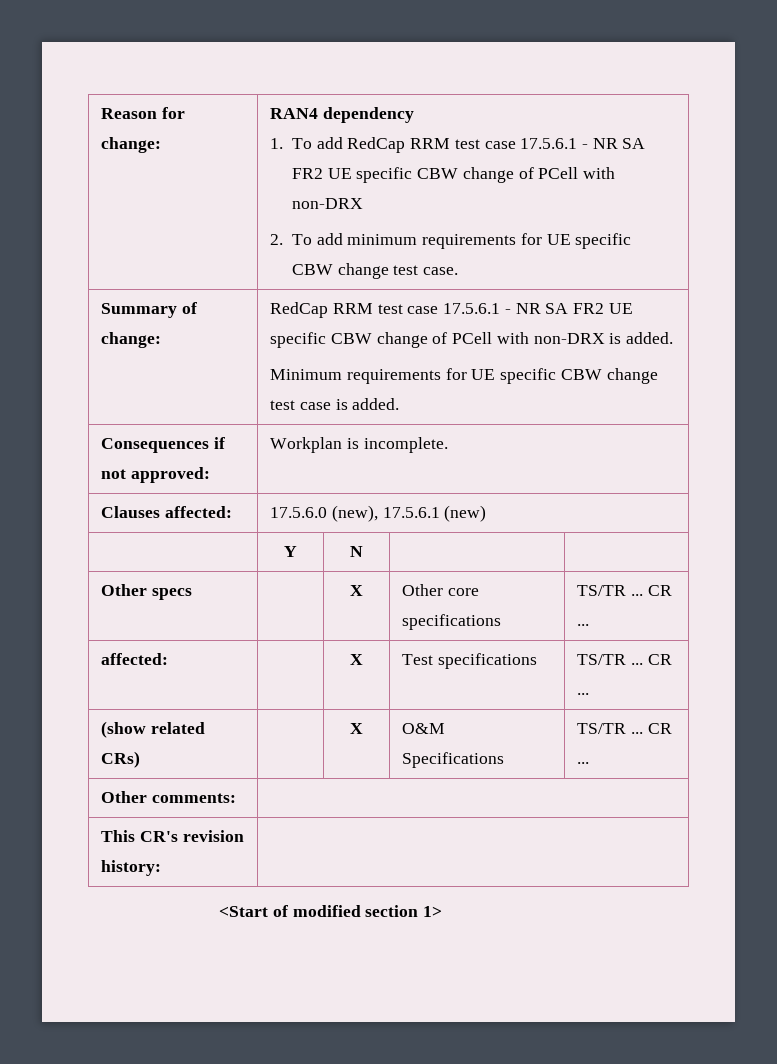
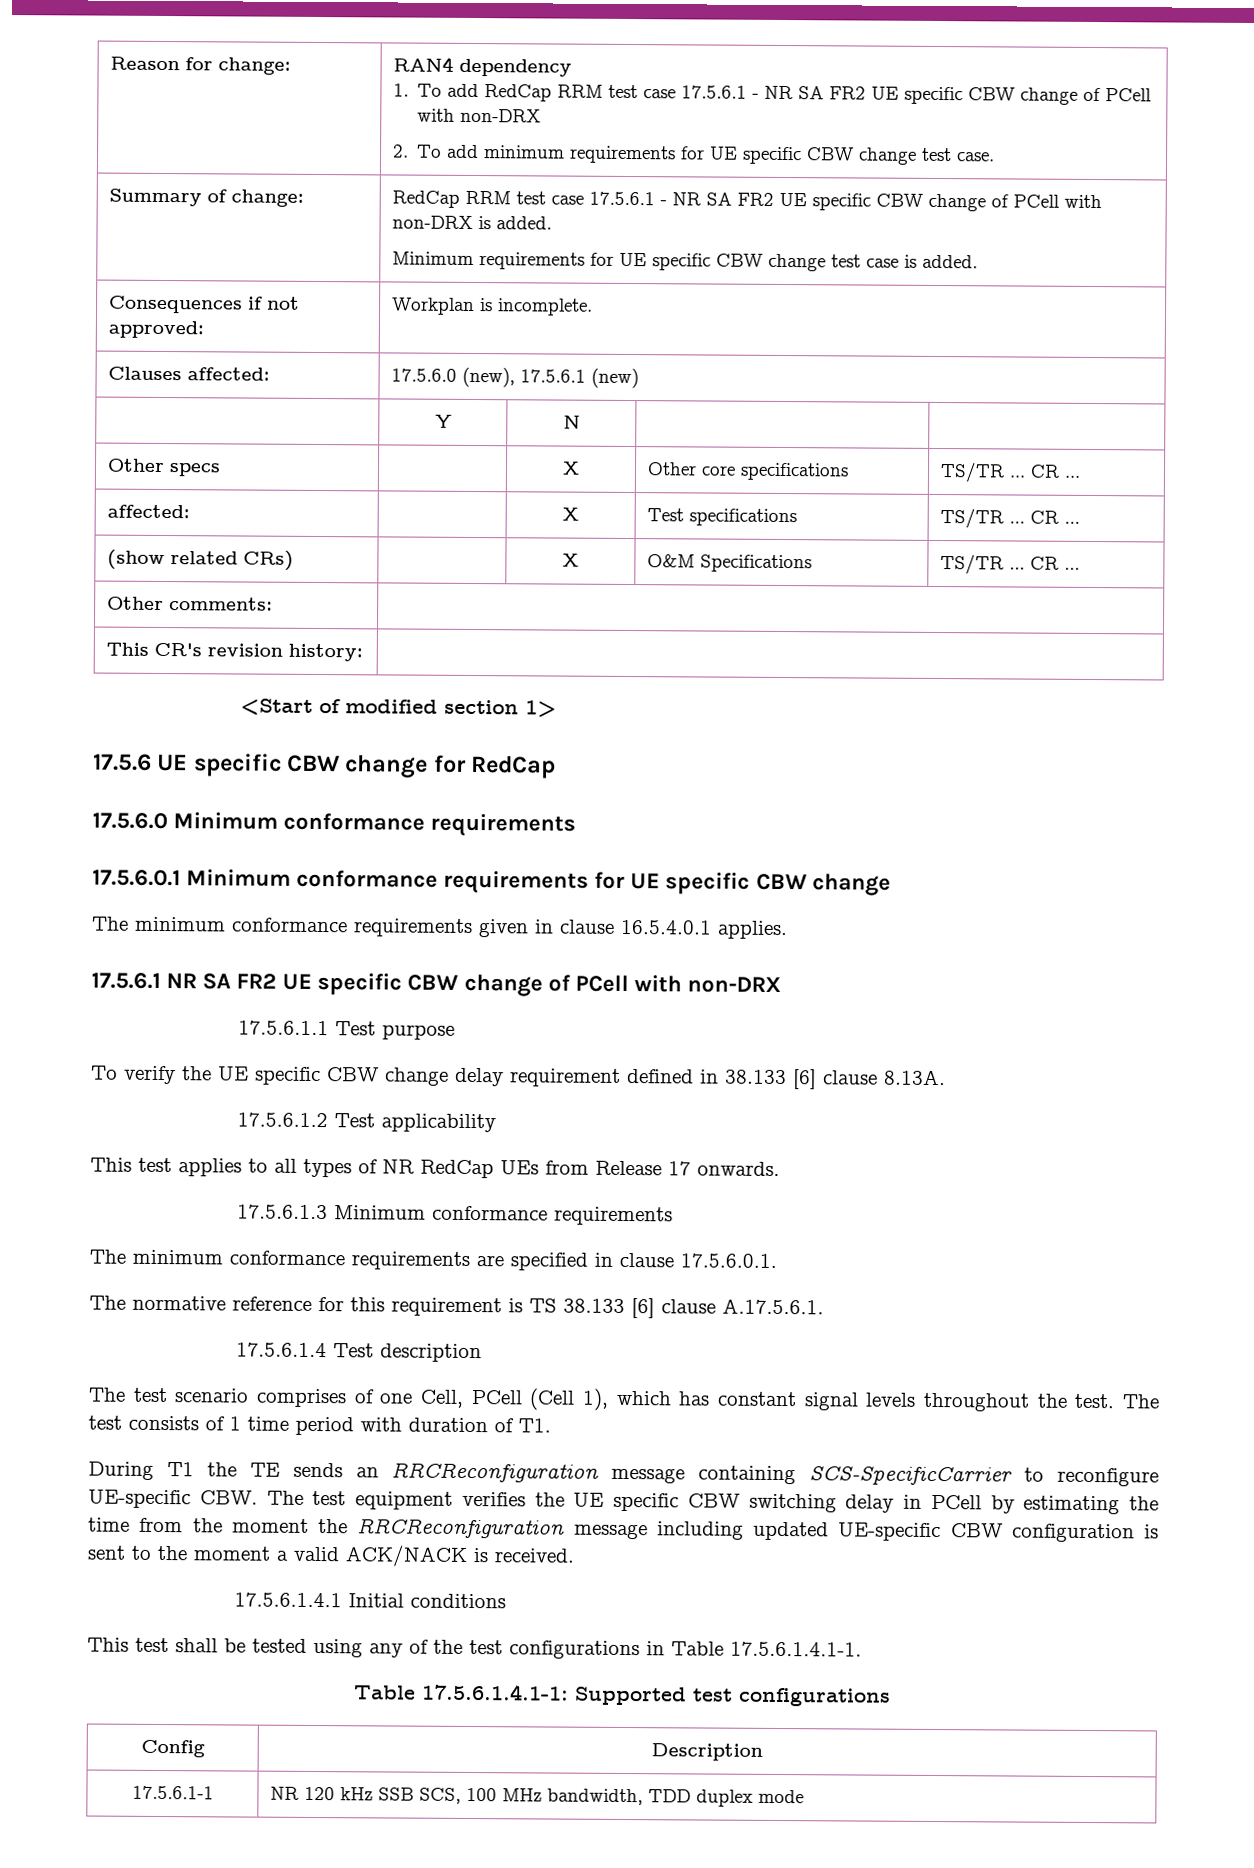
(443, 911) none -> [93,753,557,779] [92,812,577,837] [92,869,891,896] [92,916,788,940] [91,972,781,997] [238,1020,456,1040] [91,1065,946,1090] [237,1112,497,1133] [90,1157,780,1179] [237,1204,674,1226] [89,1249,777,1271] [89,1295,824,1319] [236,1342,483,1363] [88,1387,1160,1412] [88,1415,551,1436] [88,1461,1159,1487] [88,1489,1159,1515] [88,1517,1159,1543] [87,1545,575,1567] [234,1592,507,1609] [87,1637,862,1660] [354,1683,891,1707] [140,1739,205,1758] [651,1743,763,1761] [131,1785,214,1800] [269,1786,804,1807] // 17.5.6 UE specific CBW change for RedCap // 17.5.6.0 Minimum conformance requirements // 17.5.6.0.1 Minimum conformance requirements for UE specific CBW change // The minimum conformance requirements given in clause 16.5.4.0.1 applies. // 17.5.6.1 NR SA FR2 UE specific CBW change of PCell with non-DRX // 17.5.6.1.1 Test purpose // To verify the UE specific CBW change delay requirement defined in 38.133 [6] clause 8.13A. // 17.5.6.1.2 Test applicability // This test applies to all types of NR RedCap UEs from Release 17 onwards. // 17.5.6.1.3 Minimum conformance requirements // The minimum conformance requirements are specified in clause 17.5.6.0.1. // The normative reference for this requirement is TS 38.133 [6] clause A.17.5.6.1. // 17.5.6.1.4 Test description // The test scenario comprises of one Cell, PCell (Cell 1), which has constant signal levels throughout the test. The test consists of 1 time period with duration of T1. // During T1 the TE sends an RRCReconfiguration message containing SCS-SpecificCarrier to reconfigure UE-specific CBW. The test equipment verifies the UE specific CBW switching delay in PCell by estimating the time from the moment the RRCReconfiguration message including updated UE-specific CBW configuration is sent to the moment a valid ACK/NACK is received. // 17.5.6.1.4.1 Initial conditions // This test shall be tested using any of the test configurations in Table 17.5.6.1.4.1-1. // Table 17.5.6.1.4.1-1: Supported test configurations // Config | Description // 17.5.6.1-1 | NR 120 kHz SSB SCS, 100 MHz bandwidth, TDD duplex mode

